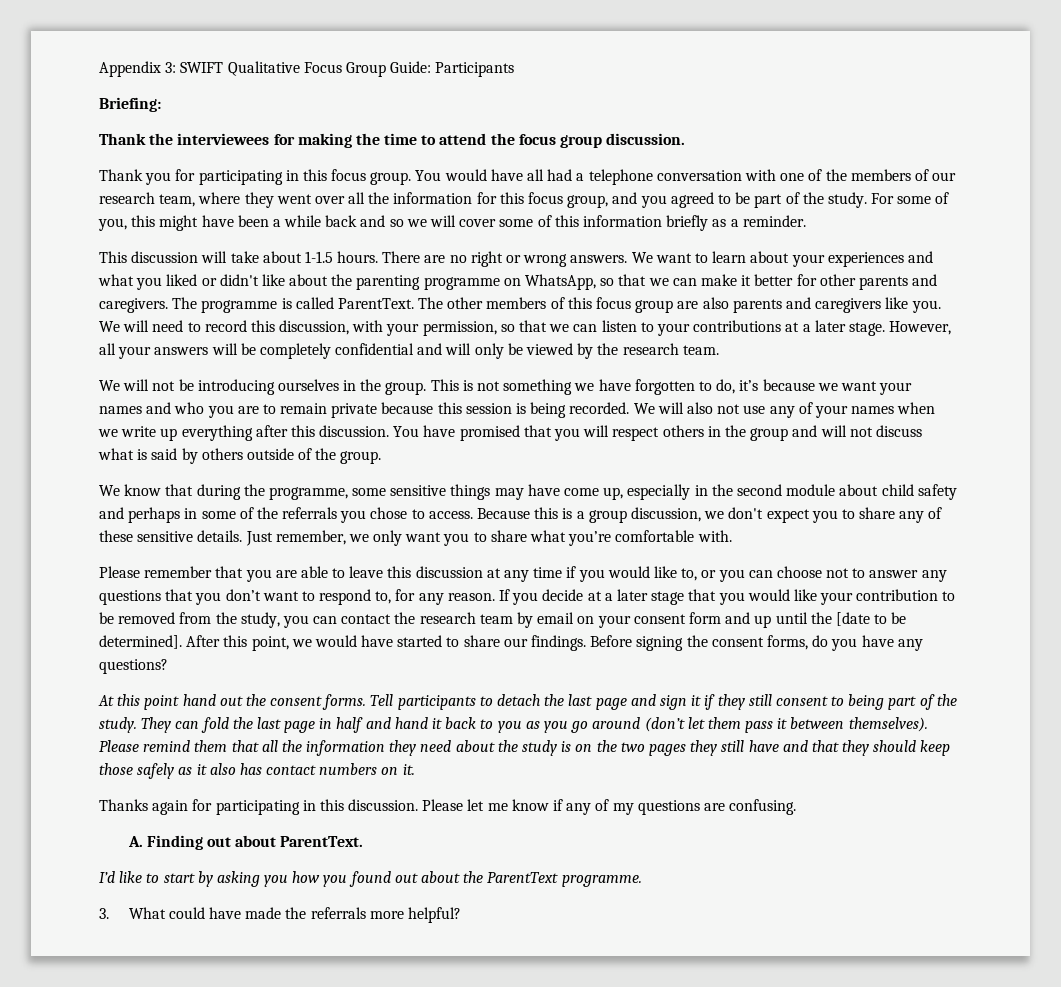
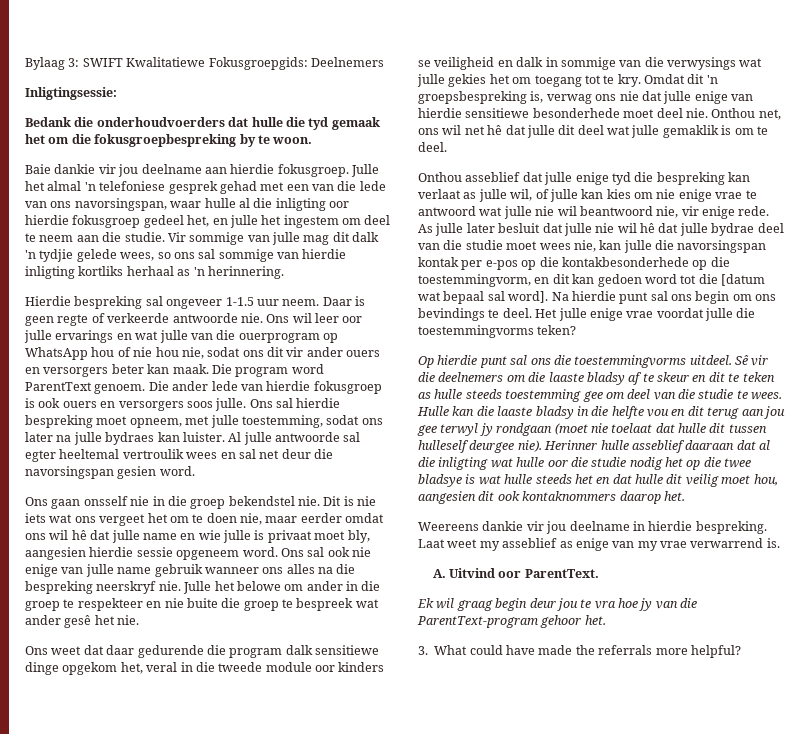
[99,61,161,77] Appendix -> [25,57,65,70] Bylaag
[227,61,515,77] [99,97,161,112] [99,133,686,148] [99,169,957,185] [99,192,950,208] [98,215,806,231] [99,251,933,267] [98,274,938,290] [99,297,941,313] [99,320,952,336] [99,343,719,359] [99,379,913,395] [99,402,936,418] [98,425,922,441] [98,448,382,464] [99,484,957,500] [99,507,943,523] [99,530,732,546] [99,566,947,582] [99,589,956,605] [99,612,907,628] [99,635,923,651] [99,659,168,674] [98,694,957,710] [99,717,928,733] [99,740,951,756] [99,763,415,779] [99,799,797,815] [127,835,364,850] [99,871,642,887] Qualitative Focus Group Guide: Participants // Briefing: // Thank the interviewees for making the time to attend the focus group discussion. // Thank you for participating in this focus group. You would have all had a telephone conversation with one of the members of our research team, where they went over all the information for this focus group, and you agreed to be part of the study. For some of you, this might have been a while back and so we will cover some of this information briefly as a reminder. // This discussion will take about 1-1.5 hours. There are no right or wrong answers. We want to learn about your experiences and what you liked or didn't like about the parenting programme on WhatsApp, so that we can make it better for other parents and caregivers. The programme is called ParentText. The other members of this focus group are also parents and caregivers like you. We will need to record this discussion, with your permission, so that we can listen to your contributions at a later stage. However, all your answers will be completely confidential and will only be viewed by the research team. // We will not be introducing ourselves in the group. This is not something we have forgotten to do, it’s because we want your names and who you are to remain private because this session is being recorded. We will also not use any of your names when we write up everything after this discussion. You have promised that you will respect others in the group and will not discuss what is said by others outside of the group. // We know that during the programme, some sensitive things may have come up, especially in the second module about child safety and perhaps in some of the referrals you chose to access. Because this is a group discussion, we don't expect you to share any of these sensitive details. Just remember, we only want you to share what you’re comfortable with. // Please remember that you are able to leave this discussion at any time if you would like to, or you can choose not to answer any questions that you don’t want to respond to, for any reason. If you decide at a later stage that you would like your contribution to be removed from the study, you can contact the research team by email on your consent form and up until the [date to be determined]. After this point, we would have started to share our findings. Before signing the consent forms, do you have any questions? // At this point hand out the consent forms. Tell participants to detach the last page and sign it if they still consent to being part of the study. They can fold the last page in half and hand it back to you as you go around (don’t let them pass it between themselves). Please remind them that all the information they need about the study is on the two pages they still have and that they should keep those safely as it also has contact numbers on it. // Thanks again for participating in this discussion. Please let me know if any of my questions are confusing. // A. Finding out about ParentText. // I’d like to start by asking you how you found out about the ParentText programme. -> [126,57,384,70] [25,87,117,100] [25,117,380,130] [25,134,313,147] [25,164,379,177] [25,181,386,194] [25,198,349,211] [25,215,391,228] [25,232,380,245] [25,249,347,262] [25,266,284,279] [25,296,365,309] [25,313,363,326] [24,330,338,343] [25,347,381,360] [25,364,324,377] [25,381,382,394] [25,398,341,411] [25,415,383,428] [25,432,361,445] [25,449,333,462] [25,466,195,479] [25,496,377,509] [25,513,385,526] [25,530,370,543] [25,547,371,560] [25,564,356,577] [25,581,381,594] [25,598,379,611] [25,615,140,628] [25,645,379,658] [25,662,385,675] [418,57,763,70] [417,74,718,87] [418,91,753,104] [418,108,781,120] [418,125,768,138] [418,142,447,152] [418,172,750,185] [418,189,757,202] [418,206,770,219] [418,223,784,236] [418,240,767,253] [418,257,730,270] [418,274,765,287] [418,291,777,304] [418,308,756,321] [418,325,577,338] [418,355,769,368] [418,372,775,385] [418,389,783,402] [417,406,785,419] [417,423,767,436] [418,440,770,453] [418,457,752,470] [418,474,778,487] [418,491,685,504] [418,521,767,534] [418,538,780,551] [432,568,599,578] [417,598,698,611] [417,615,606,628] Kwalitatiewe Fokusgroepgids: Deelnemers // Inligtingsessie: // Bedank die onderhoudvoerders dat hulle die tyd gemaak het om die fokusgroepbespreking by te woon. // Baie dankie vir jou deelname aan hierdie fokusgroep. Julle het almal 'n telefoniese gesprek gehad met een van die lede van ons navorsingspan, waar hulle al die inligting oor hierdie fokusgroep gedeel het, en julle het ingestem om deel te neem aan die studie. Vir sommige van julle mag dit dalk 'n tydjie gelede wees, so ons sal sommige van hierdie inligting kortliks herhaal as 'n herinnering. // Hierdie bespreking sal ongeveer 1-1.5 uur neem. Daar is geen regte of verkeerde antwoorde nie. Ons wil leer oor julle ervarings en wat julle van die ouerprogram op WhatsApp hou of nie hou nie, sodat ons dit vir ander ouers en versorgers beter kan maak. Die program word ParentText genoem. Die ander lede van hierdie fokusgroep is ook ouers en versorgers soos julle. Ons sal hierdie bespreking moet opneem, met julle toestemming, sodat ons later na julle bydraes kan luister. Al julle antwoorde sal egter heeltemal vertroulik wees en sal net deur die navorsingspan gesien word. // Ons gaan onsself nie in die groep bekendstel nie. Dit is nie iets wat ons vergeet het om te doen nie, maar eerder omdat ons wil hê dat julle name en wie julle is privaat moet bly, aangesien hierdie sessie opgeneem word. Ons sal ook nie enige van julle name gebruik wanneer ons alles na die bespreking neerskryf nie. Julle het belowe om ander in die groep te respekteer en nie buite die groep te bespreek wat ander gesê het nie. // Ons weet dat daar gedurende die program dalk sensitiewe dinge opgekom het, veral in die tweede module oor kinders se veiligheid en dalk in sommige van die verwysings wat julle gekies het om toegang tot te kry. Omdat dit 'n groepsbespreking is, verwag ons nie dat julle enige van hierdie sensitiewe besonderhede moet deel nie. Onthou net, ons wil net hê dat julle dit deel wat julle gemaklik is om te deel. // Onthou asseblief dat julle enige tyd die bespreking kan verlaat as julle wil, of julle kan kies om nie enige vrae te antwoord wat julle nie wil beantwoord nie, vir enige rede. As julle later besluit dat julle nie wil hê dat julle bydrae deel van die studie moet wees nie, kan julle die navorsingspan kontak per e-pos op die kontakbesonderhede op die toestemmingvorm, en dit kan gedoen word tot die [datum wat bepaal sal word]. Na hierdie punt sal ons begin om ons bevindings te deel. Het julle enige vrae voordat julle die toestemmingvorms teken? // Op hierdie punt sal ons die toestemmingvorms uitdeel. Sê vir die deelnemers om die laaste bladsy af te skeur en dit te teken as hulle steeds toestemming gee om deel van die studie te wees. Hulle kan die laaste bladsy in die helfte vou en dit terug aan jou gee terwyl jy rondgaan (moet nie toelaat dat hulle dit tussen hulleself deurgee nie). Herinner hulle asseblief daaraan dat al die inligting wat hulle oor die studie nodig het op die twee bladsye is wat hulle steeds het en dat hulle dit veilig moet hou, aangesien dit ook kontaknommers daarop het. // Weereens dankie vir jou deelname in hierdie bespreking. Laat weet my asseblief as enige van my vrae verwarrend is. // A. Uitvind oor ParentText. // Ek wil graag begin deur jou te vra hoe jy van die ParentText-program gehoor het.

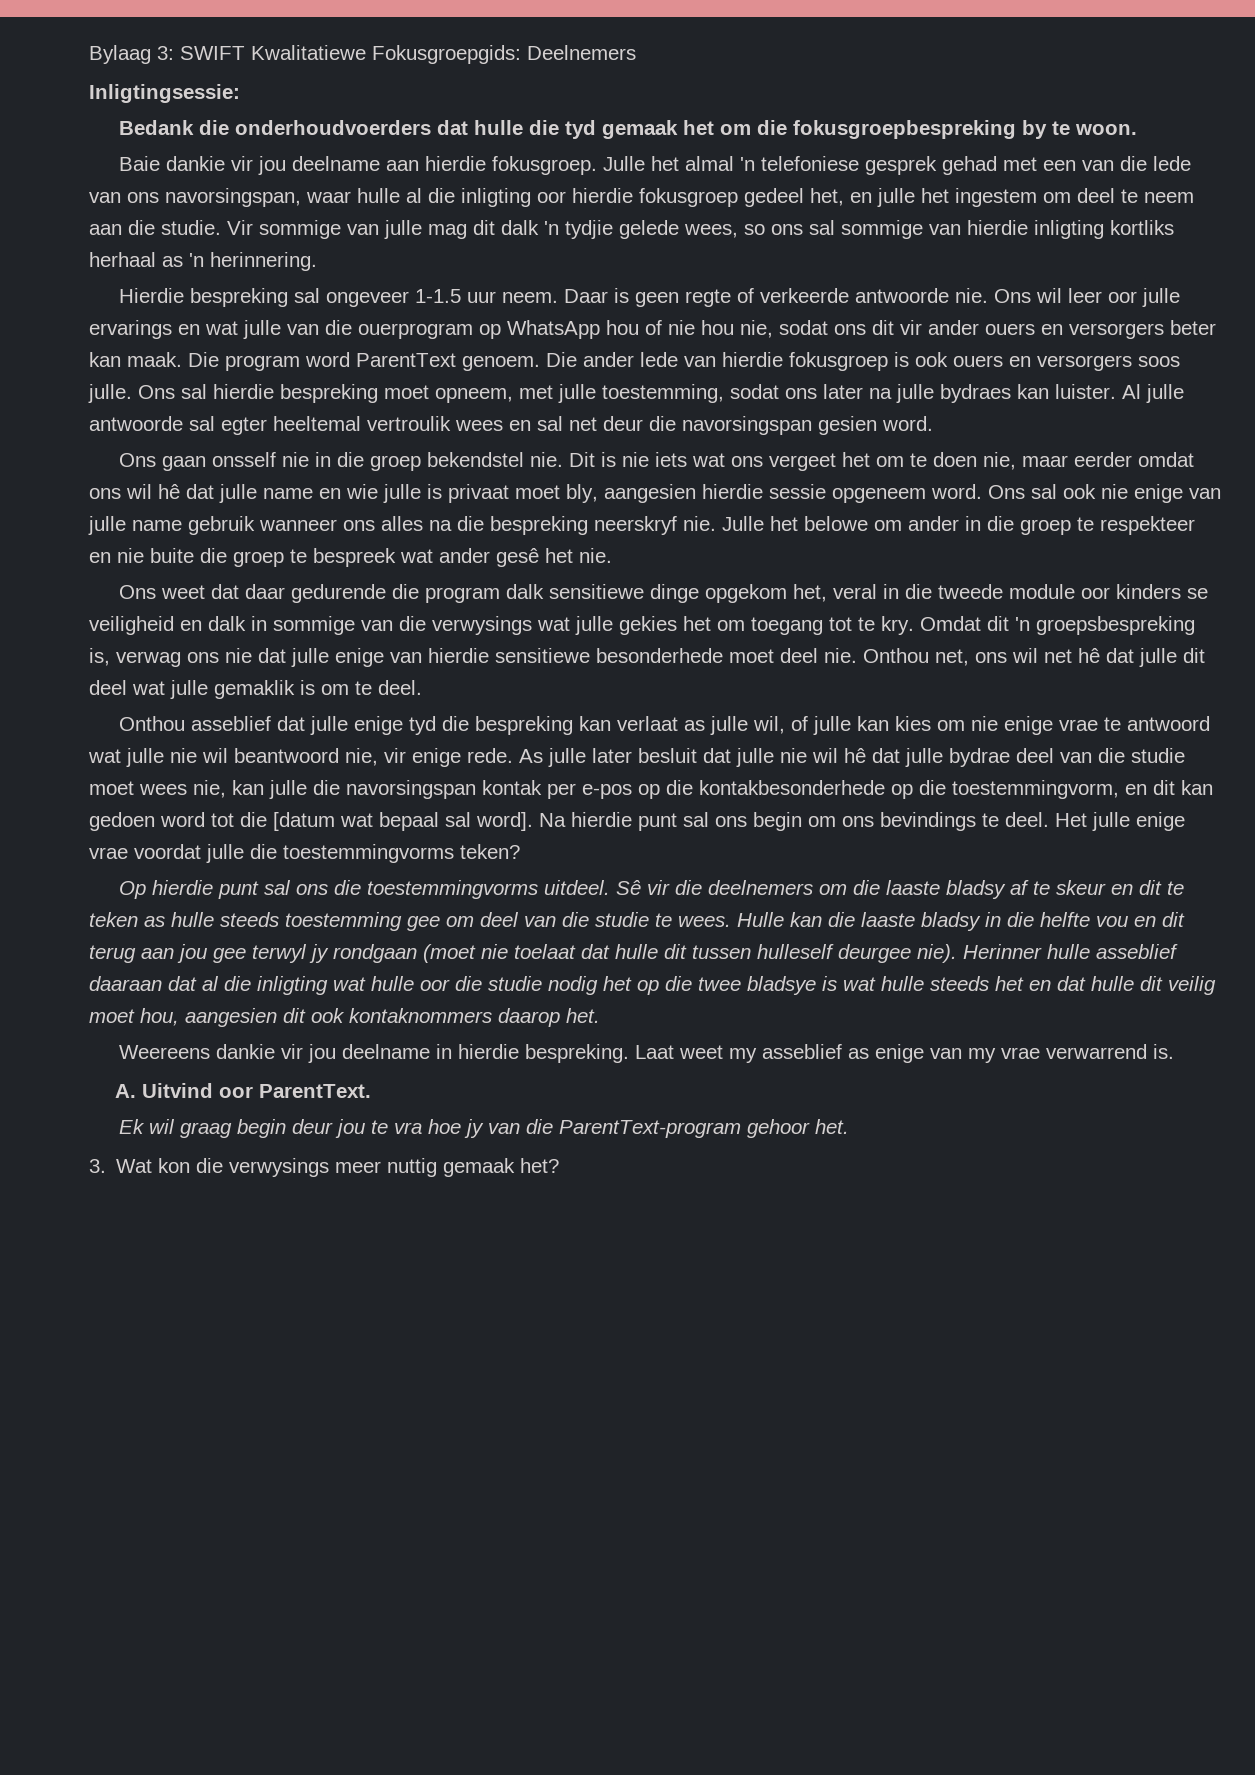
[434,645,741,658] What could have made the referrals more helpful? -> [116,1158,560,1177] Wat kon die verwysings meer nuttig gemaak het?

